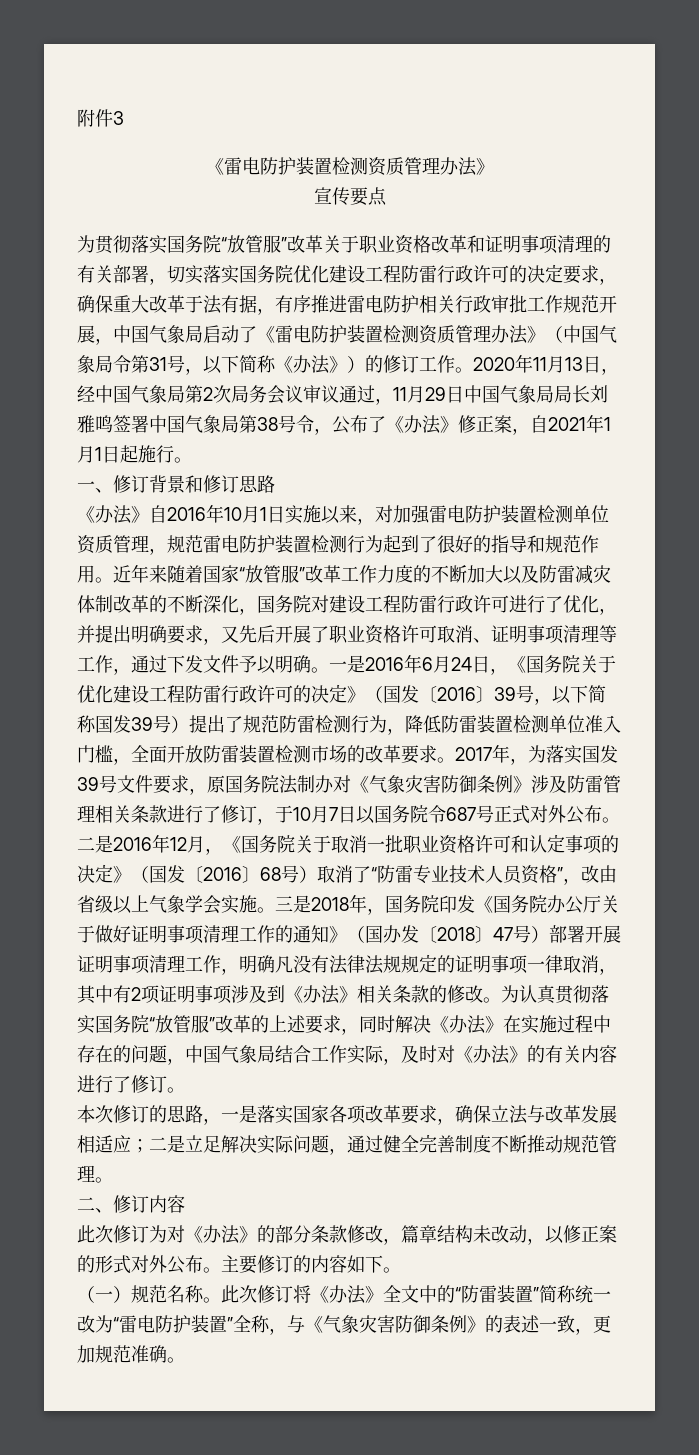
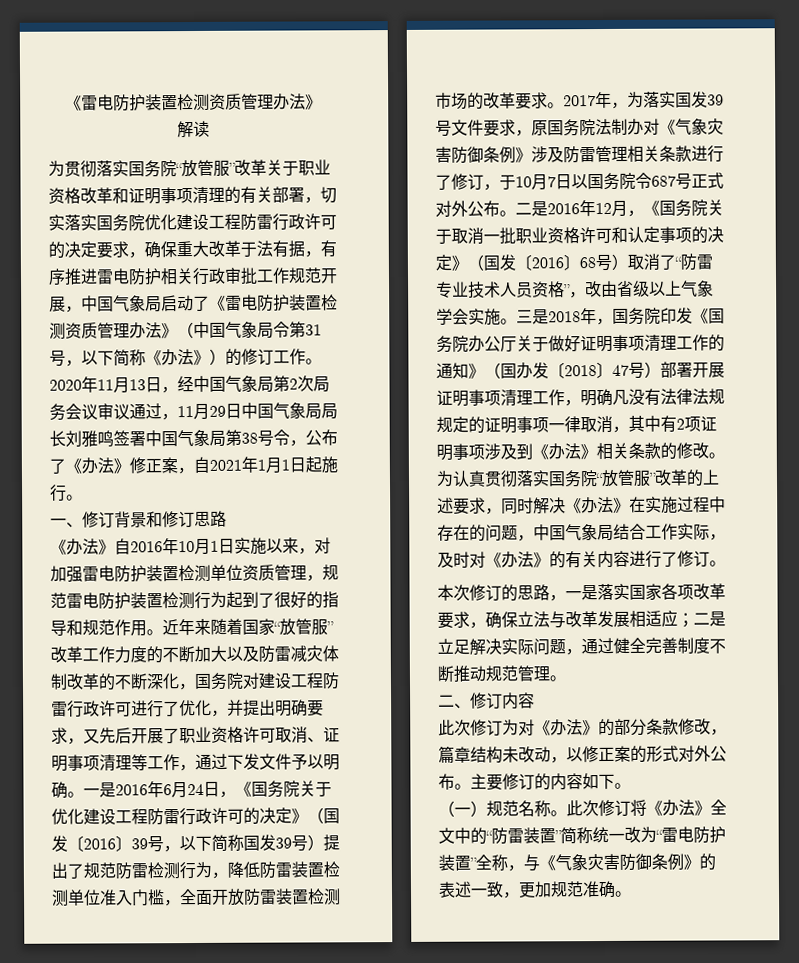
[77,109,124,127] 附件3 // -> (64, 103) none
[313,187,387,206] 宣传要点 -> [176,120,210,139] 解读

